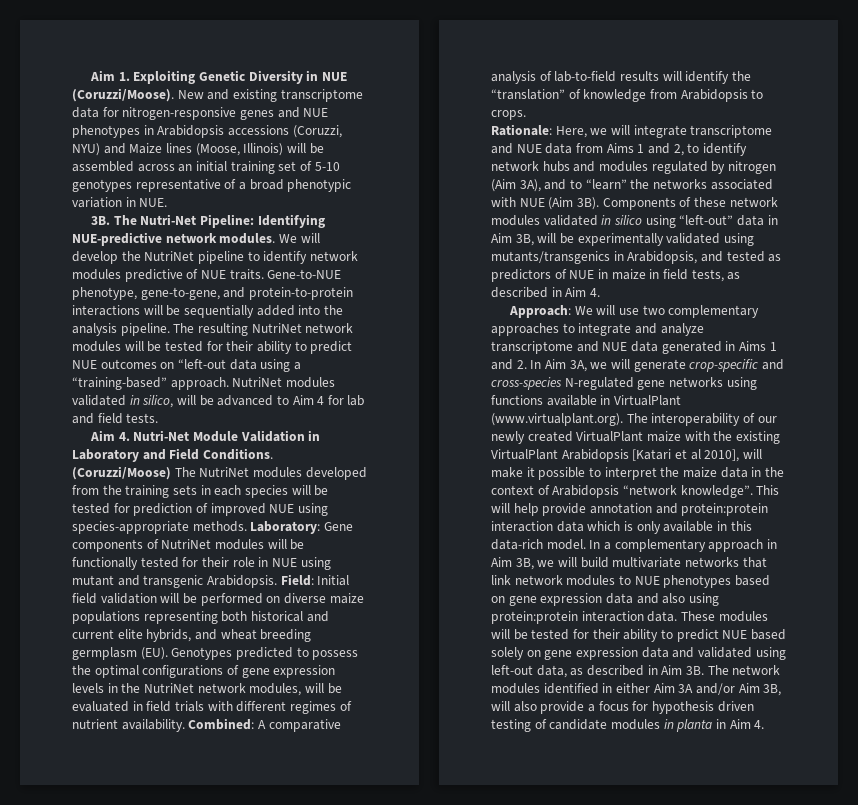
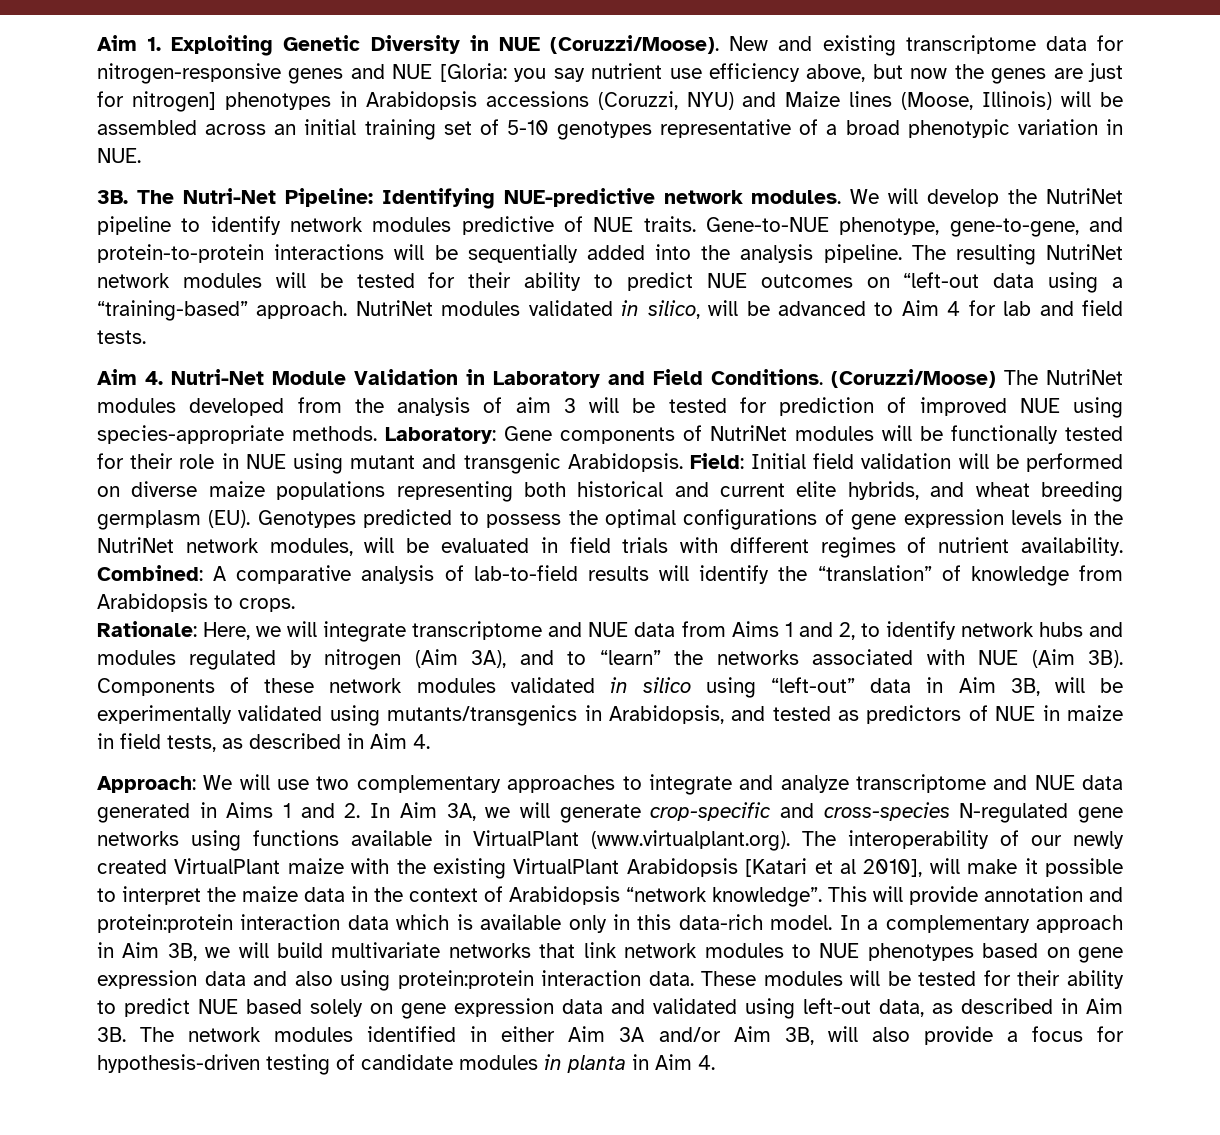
(329, 112) none -> [439,63,1123,84] [97,91,216,112] [Gloria: you say nutrient use efficiency above, but now the genes are just for nitrogen]
[125,485,288,498] training sets in each species -> [397,397,576,416] analysis of aim 3
[513,503,539,516] help -> (903, 894) none
[636,521,714,534] only available -> [480,914,607,933] available only
[651,701,754,714] hypothesis driven -> [97,1054,260,1073] hypothesis-driven

